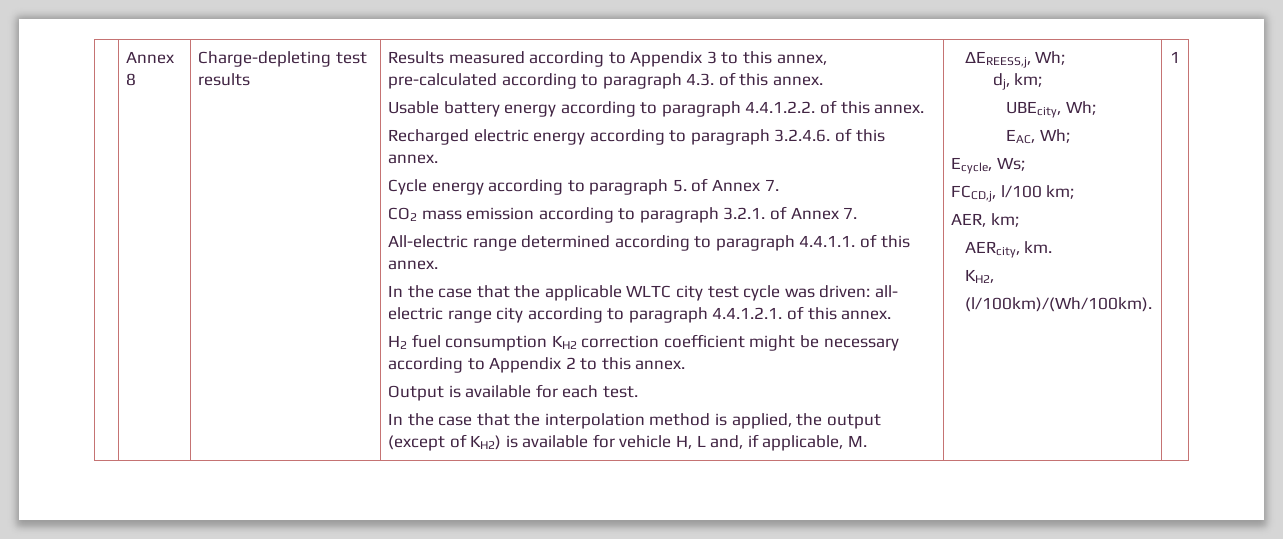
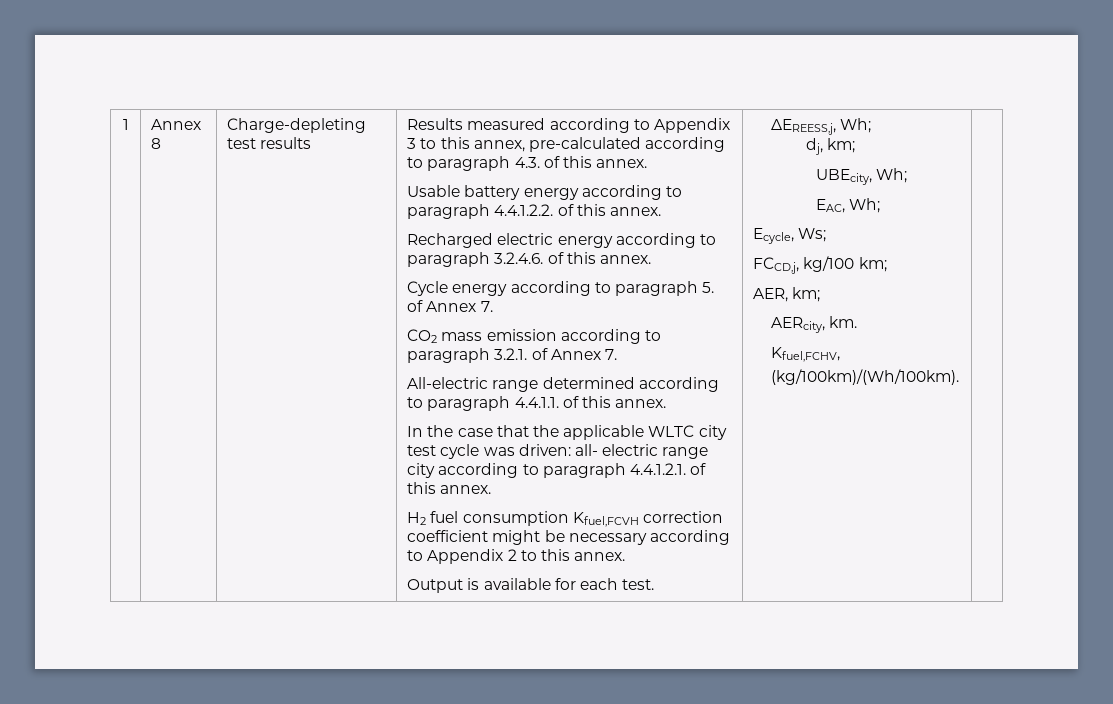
(125, 57) none -> [122,119,129,130] 1
[551,335,577,349] KH2 -> [572,512,639,527] Kfuel,FCVH
[387,413,881,429] [387,434,867,451] // In the case that the interpolation method is applied, the output (except of KH2) is available for vehicle H, L and, if applicable, M. -> (655, 584) none
[1000,185,1042,198] l/100 -> [803,256,855,272] kg/100
[964,269,994,283] [964,297,1152,312] [1170,51,1180,63] KH2, // (l/100km)/(Wh/100km). | 1 -> [770,347,840,362] [770,369,959,385] Kfuel,FCHV, // (kg/100km)/(Wh/100km). |

